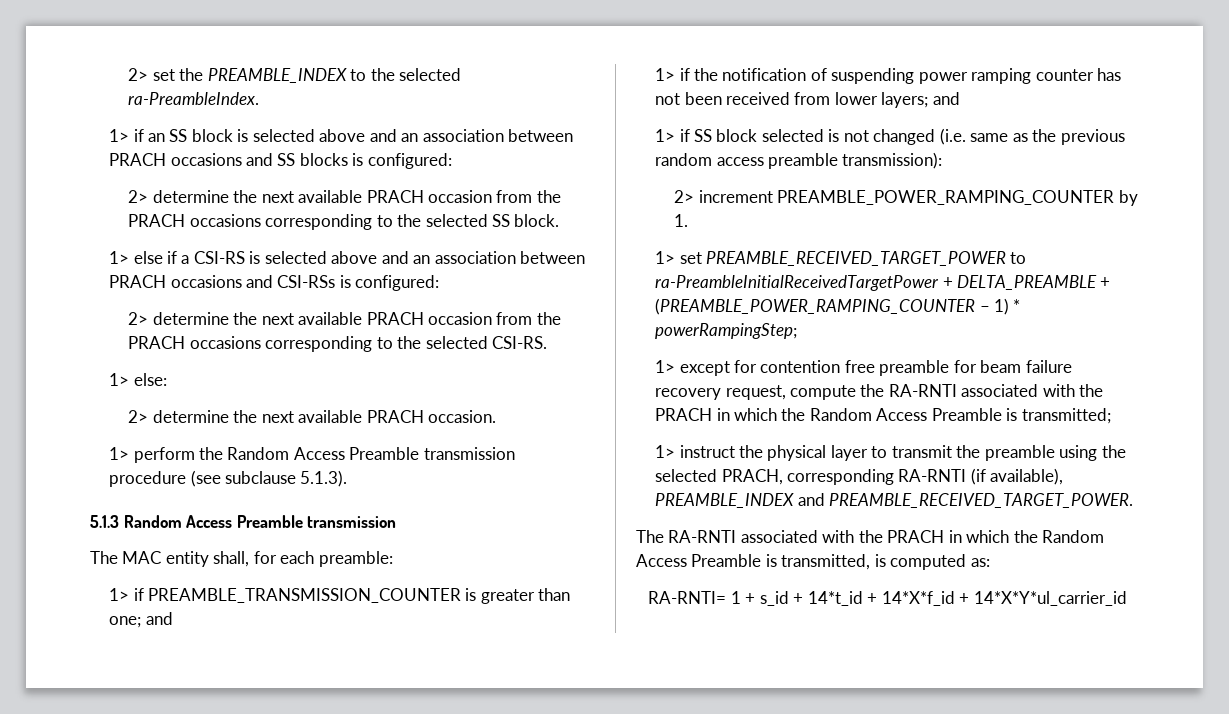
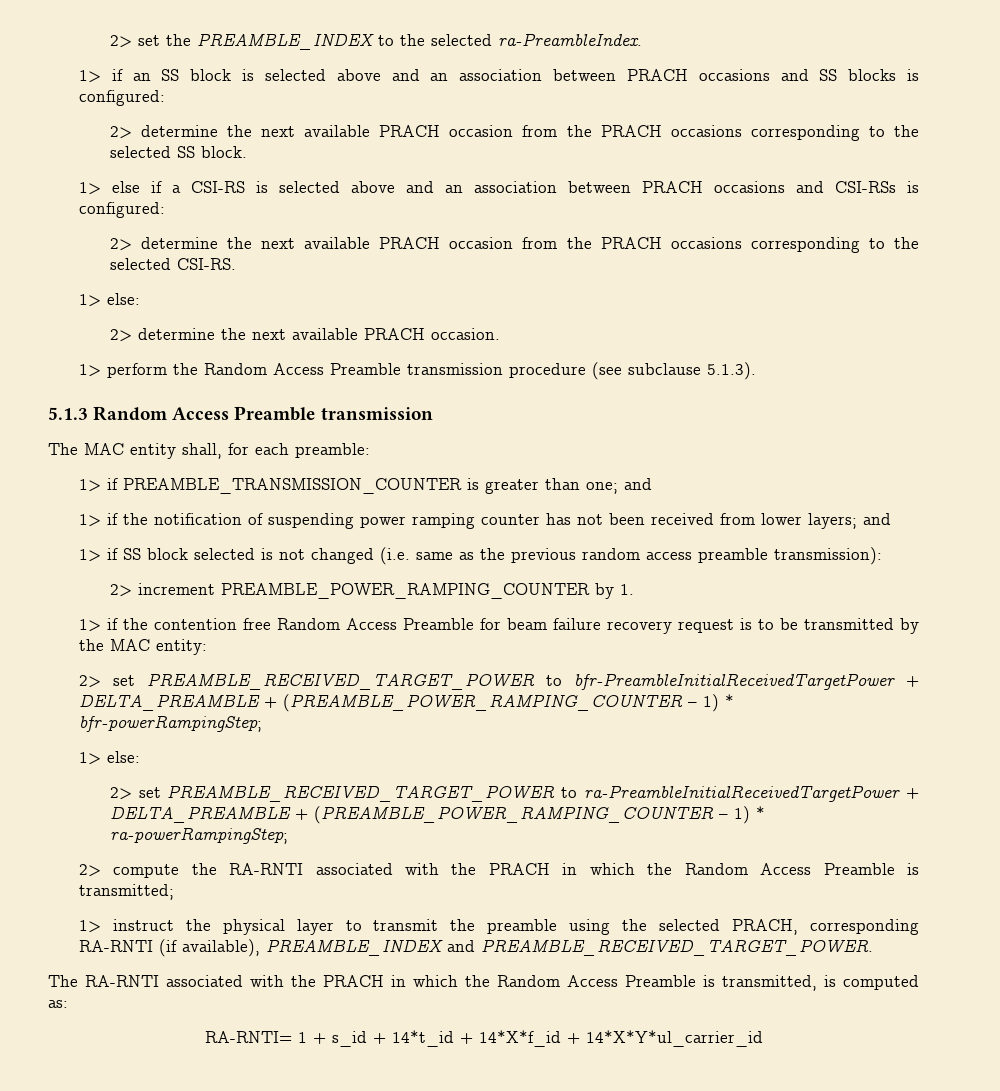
(676, 257) none -> [106,618,919,634] [78,639,207,655] [78,673,919,690] [78,694,734,712] [78,715,262,732] [78,751,140,765] [109,787,132,800] if the contention free Random Access Preamble for beam failure recovery request is to be transmitted by the MAC entity: // 2> set PREAMBLE_RECEIVED_TARGET_POWER to bfr-PreambleInitialReceivedTargetPower + DELTA_PREAMBLE + (PREAMBLE_POWER_RAMPING_COUNTER – 1) * bfr-powerRampingStep; // 1> else: // 2>
[655,323,798,339] [655,360,1072,376] [655,385,786,400] powerRampingStep; // 1> except for contention free preamble for beam failure recovery request, -> [109,827,288,844] [78,864,101,877] ra-powerRampingStep; // 2>

